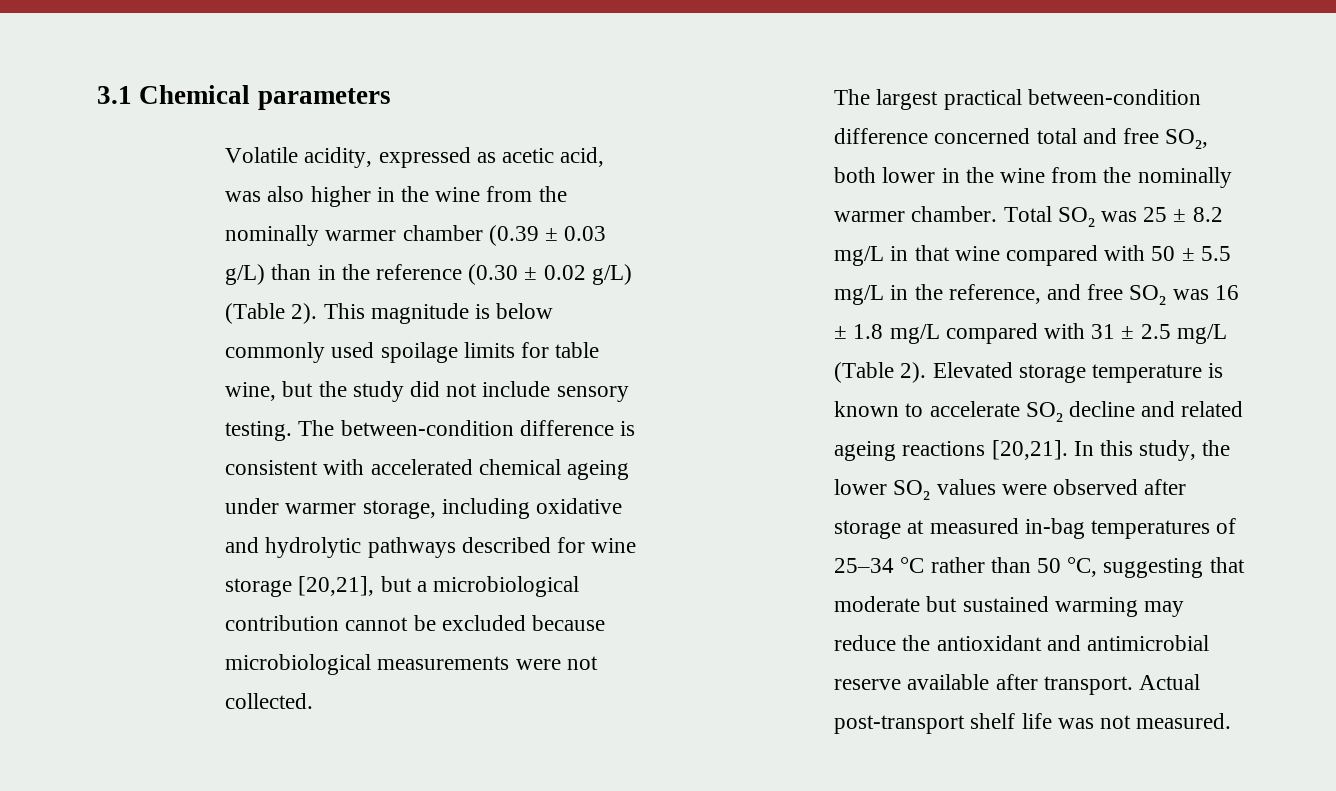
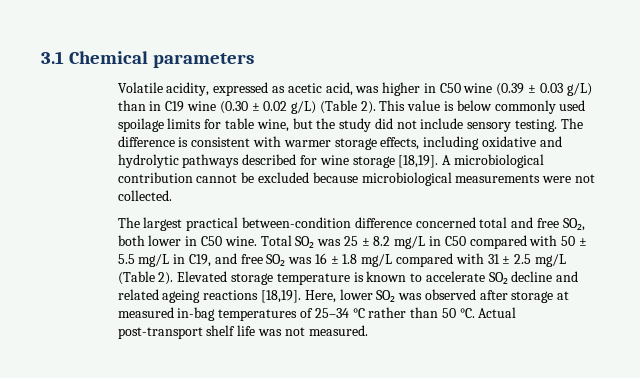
[267,186,305,202] also -> (380, 89) none
[400,186,567,202] [225,225,483,246] the wine from the nominally warmer chamber -> [439,83,493,93] C50 wine
[341,264,462,280] the reference -> [165,101,217,112] C19 wine
[370,303,469,324] magnitude -> [407,100,441,111] value
[340,420,514,436] between-condition -> (583, 123) none
[370,459,629,480] [225,498,436,519] accelerated chemical ageing under warmer storage, -> [283,137,420,150] warmer storage effects,
[298,576,427,596] [20,21], but a -> [398,155,452,168] [18,19]. A
[965,167,1232,188] [834,206,998,222] the wine from the nominally warmer chamber. -> [201,236,257,246] C50 wine.
[914,245,1000,261] that wine -> [444,236,466,246] C50
[914,284,1041,304] the reference, -> [189,254,212,267] C19,
[991,440,1231,461] [834,479,1047,500] [20,21]. In this study, the lower SO₂ values were -> [261,289,423,303] [18,19]. Here, lower SO₂ was
[1067,557,1245,578] [834,596,1184,617] [834,635,1209,651] [834,674,1133,695] °C, suggesting that moderate but sustained warming may reduce the antioxidant and antimicrobial reserve available after transport. -> [459,308,475,318] °C.

